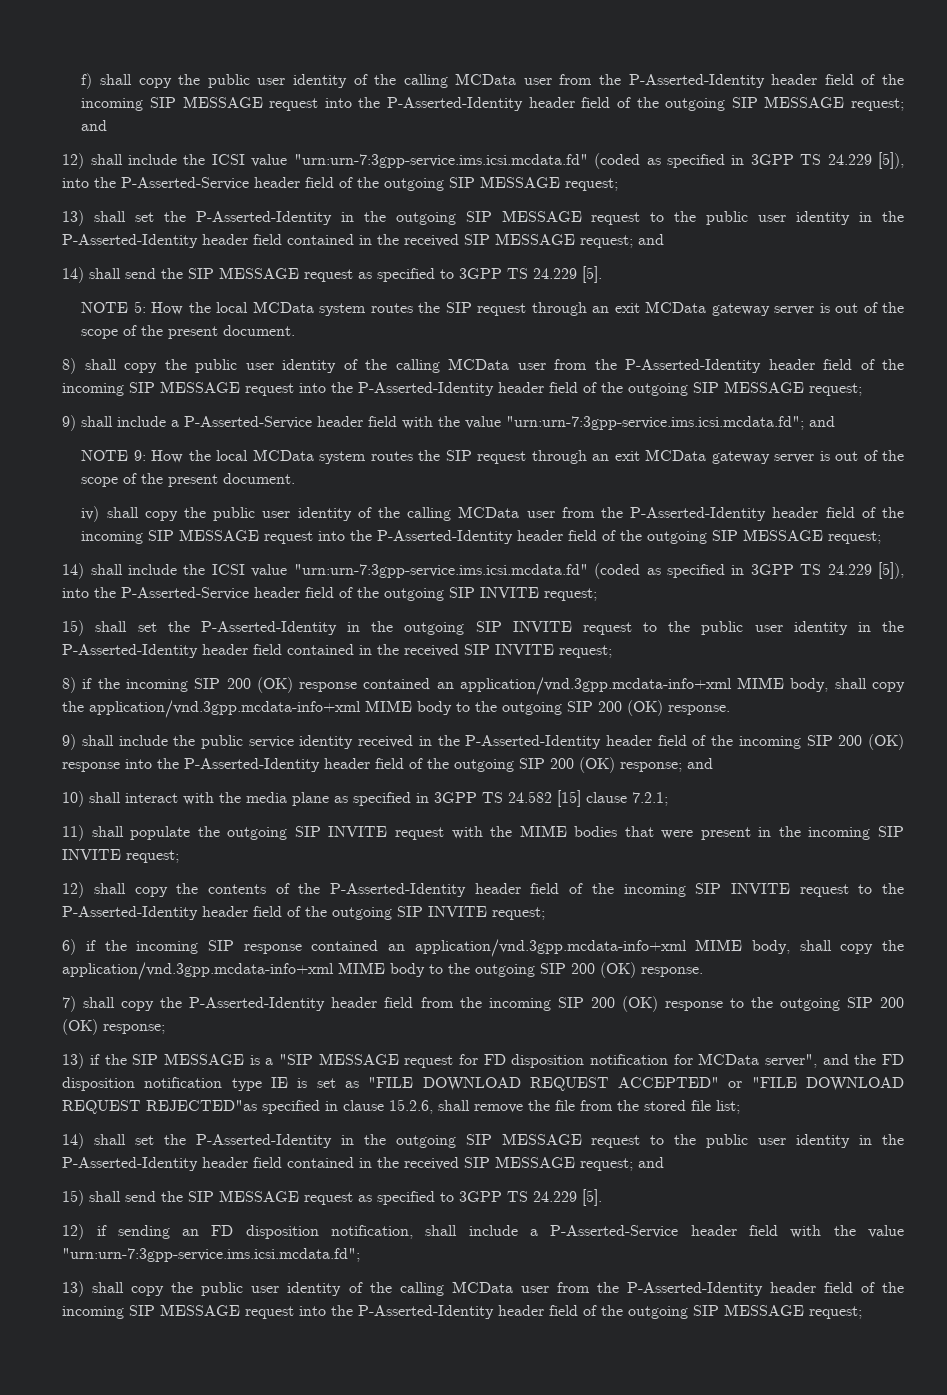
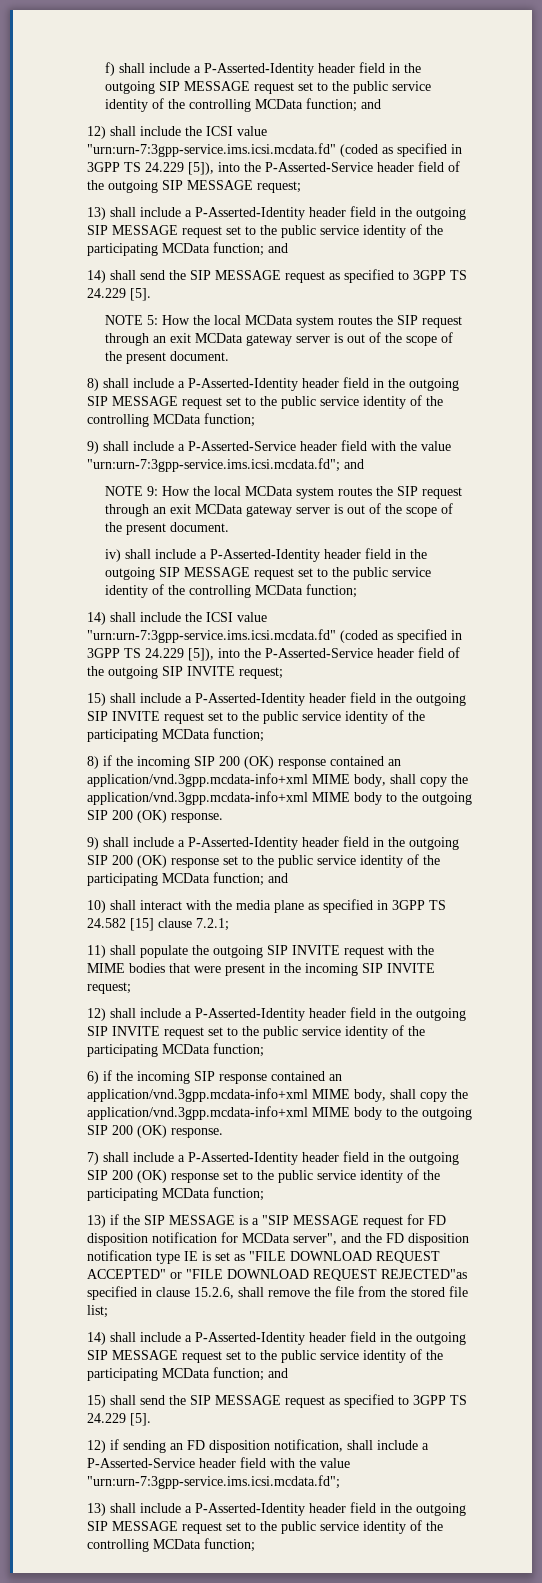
[138,73,904,88] [81,96,904,111] copy the public user identity of the calling MCData user from the P-Asserted-Identity header field of the incoming SIP MESSAGE request into the P-Asserted-Identity header field of the outgoing SIP MESSAGE request; -> [149,62,422,76] [105,81,432,94] [105,98,358,112] include a P-Asserted-Identity header field in the outgoing SIP MESSAGE request set to the public service identity of the controlling MCData function;
[135,210,904,225] [62,233,634,248] set the P-Asserted-Identity in the outgoing SIP MESSAGE request to the public user identity in the P-Asserted-Identity header field contained in the received SIP MESSAGE request; -> [140,206,467,220] [87,224,444,238] [87,242,265,256] include a P-Asserted-Identity header field in the outgoing SIP MESSAGE request set to the public service identity of the participating MCData function;
[124,358,905,373] [62,381,863,396] copy the public user identity of the calling MCData user from the P-Asserted-Identity header field of the incoming SIP MESSAGE request into the P-Asserted-Identity header field of the outgoing SIP MESSAGE request; -> [133,377,460,391] [87,395,444,409] [87,413,256,427] include a P-Asserted-Identity header field in the outgoing SIP MESSAGE request set to the public service identity of the controlling MCData function;
[144,506,904,521] [81,529,882,544] copy the public user identity of the calling MCData user from the P-Asserted-Identity header field of the incoming SIP MESSAGE request into the P-Asserted-Identity header field of the outgoing SIP MESSAGE request; -> [155,548,428,562] [105,567,432,580] [105,584,358,598] include a P-Asserted-Identity header field in the outgoing SIP MESSAGE request set to the public service identity of the controlling MCData function;
[137,621,904,635] [62,644,613,658] set the P-Asserted-Identity in the outgoing SIP INVITE request to the public user identity in the P-Asserted-Identity header field contained in the received SIP INVITE request; -> [140,692,467,706] [87,710,426,724] [87,728,265,742] include a P-Asserted-Identity header field in the outgoing SIP INVITE request set to the public service identity of the participating MCData function;
[173,734,905,750] [62,757,683,773] the public service identity received in the P-Asserted-Identity header field of the incoming SIP 200 (OK) response into the P-Asserted-Identity header field of the outgoing SIP 200 (OK) response; -> [178,836,460,850] [87,854,441,868] [87,872,265,886] a P-Asserted-Identity header field in the outgoing SIP 200 (OK) response set to the public service identity of the participating MCData function;
[134,883,904,897] [62,906,546,920] copy the contents of the P-Asserted-Identity header field of the incoming SIP INVITE request to the P-Asserted-Identity header field of the outgoing SIP INVITE request; -> [140,1007,467,1021] [87,1025,426,1039] [87,1043,265,1057] include a P-Asserted-Identity header field in the outgoing SIP INVITE request set to the public service identity of the participating MCData function;
[121,996,905,1012] [62,1019,166,1035] copy the P-Asserted-Identity header field from the incoming SIP 200 (OK) response to the outgoing SIP 200 (OK) response; -> [133,1151,460,1165] [87,1169,441,1183] [87,1187,265,1201] include a P-Asserted-Identity header field in the outgoing SIP 200 (OK) response set to the public service identity of the participating MCData function;
[135,1133,904,1148] [62,1156,634,1171] set the P-Asserted-Identity in the outgoing SIP MESSAGE request to the public user identity in the P-Asserted-Identity header field contained in the received SIP MESSAGE request; -> [140,1331,467,1345] [87,1349,444,1363] [87,1367,265,1381] include a P-Asserted-Identity header field in the outgoing SIP MESSAGE request set to the public service identity of the participating MCData function;
[131,1281,905,1296] [62,1304,863,1319] copy the public user identity of the calling MCData user from the P-Asserted-Identity header field of the incoming SIP MESSAGE request into the P-Asserted-Identity header field of the outgoing SIP MESSAGE request; -> [140,1502,467,1516] [87,1520,444,1534] [87,1538,256,1552] include a P-Asserted-Identity header field in the outgoing SIP MESSAGE request set to the public service identity of the controlling MCData function;

